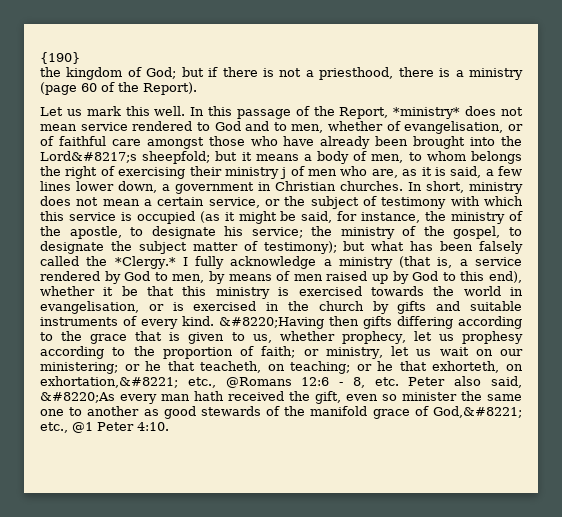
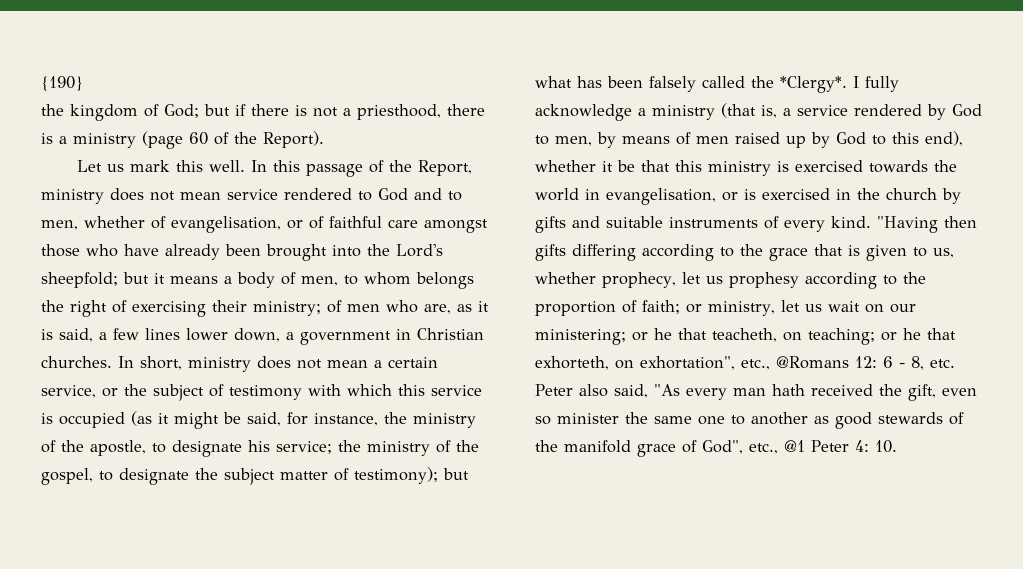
[393,107,461,119] *ministry* -> [41,189,104,204] ministry
[40,151,137,163] Lord&#8217;s -> [396,244,443,257] Lord's
[224,167,287,179] ministry j -> [253,301,321,316] ministry;
[114,256,176,269] *Clergy.* -> [780,76,847,93] *Clergy*.
[219,317,324,329] &#8220;Having -> [877,216,938,233] "Having
[40,376,178,388] exhortation,&#8221; -> [640,356,735,370] exhortation",
[301,377,330,386] 12:6 -> [855,356,893,368] 12: 6
[40,392,115,403] &#8220;As -> [654,384,680,396] "As
[433,406,522,418] God,&#8221; -> [702,440,743,454] God",
[137,422,169,431] 4:10. -> [855,440,897,453] 4: 10.

